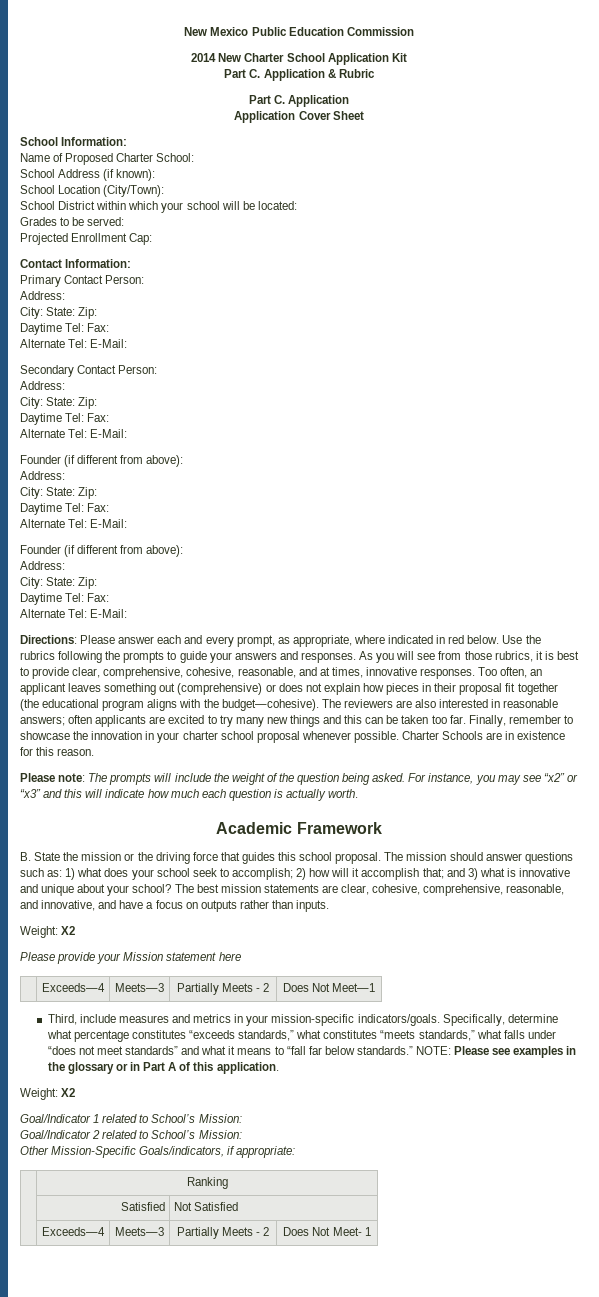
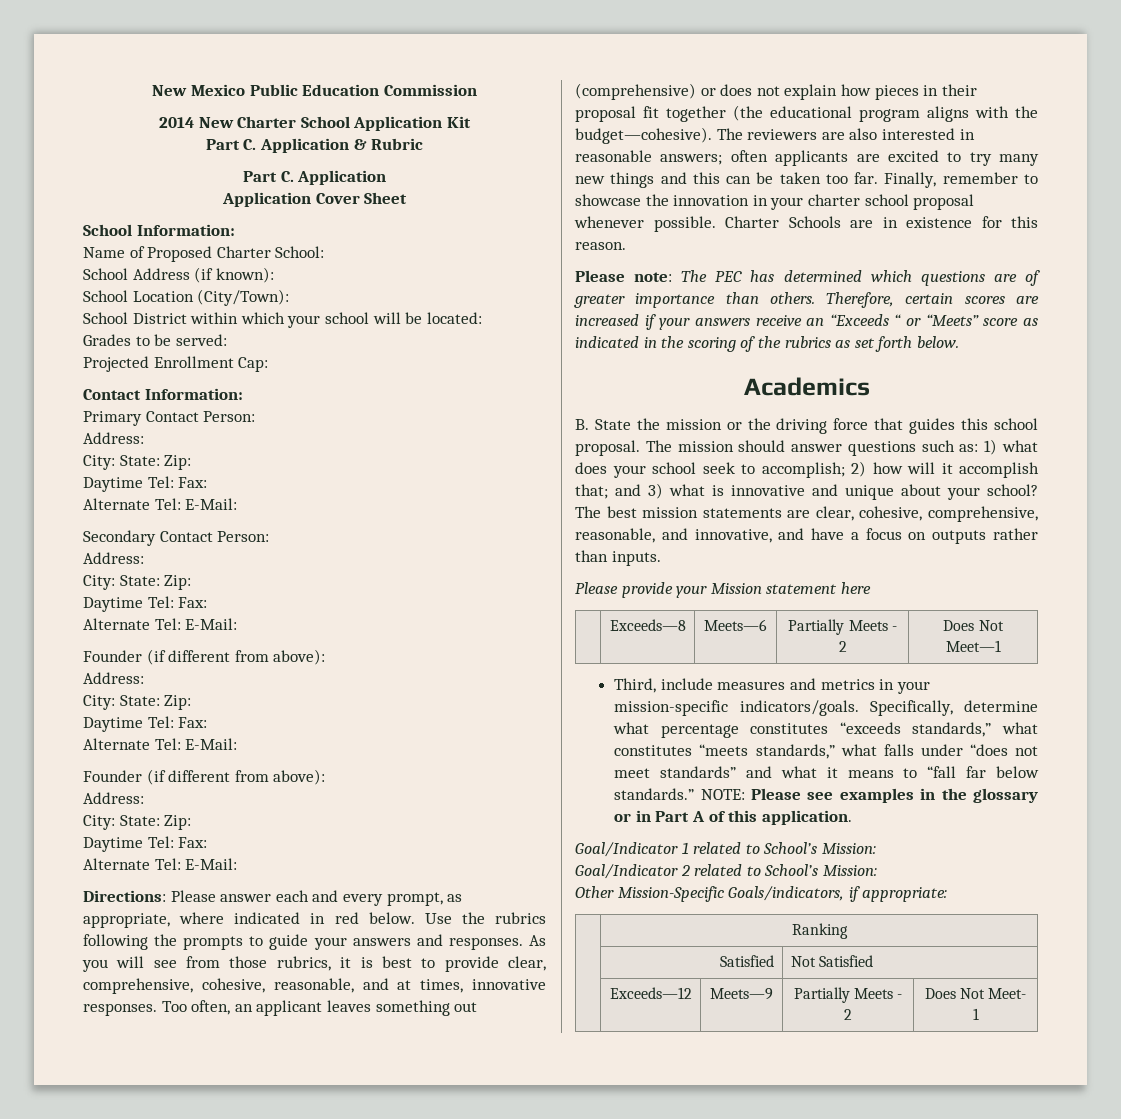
[109,773,578,785] [20,789,359,801] [216,822,382,834] prompts will include the weight of the question being asked. For instance, you may see “x2” or “x3” and this will indicate how much each question is actually worth. // Academic Framework -> [715,270,1040,286] [574,292,1039,308] [575,314,1038,330] [575,336,959,352] [743,377,870,396] PEC has determined which questions are of greater importance than others. Therefore, certain scores are increased if your answers receive an “Exceeds “ or “Meets” score as indicated in the scoring of the rubrics as set forth below. // Academics
[20,926,76,938] // Weight: X2 -> (661, 558) none
[42,983,105,992] [114,983,164,992] Exceeds—4 | Meets—3 -> [609,619,686,631] [704,619,767,631] Exceeds—8 | Meets—6
[20,1088,76,1100] // Weight: X2 -> (852, 817) none
[42,1227,105,1236] [114,1227,164,1236] Exceeds—4 | Meets—3 -> [609,987,692,999] [710,988,773,1000] Exceeds—12 | Meets—9

